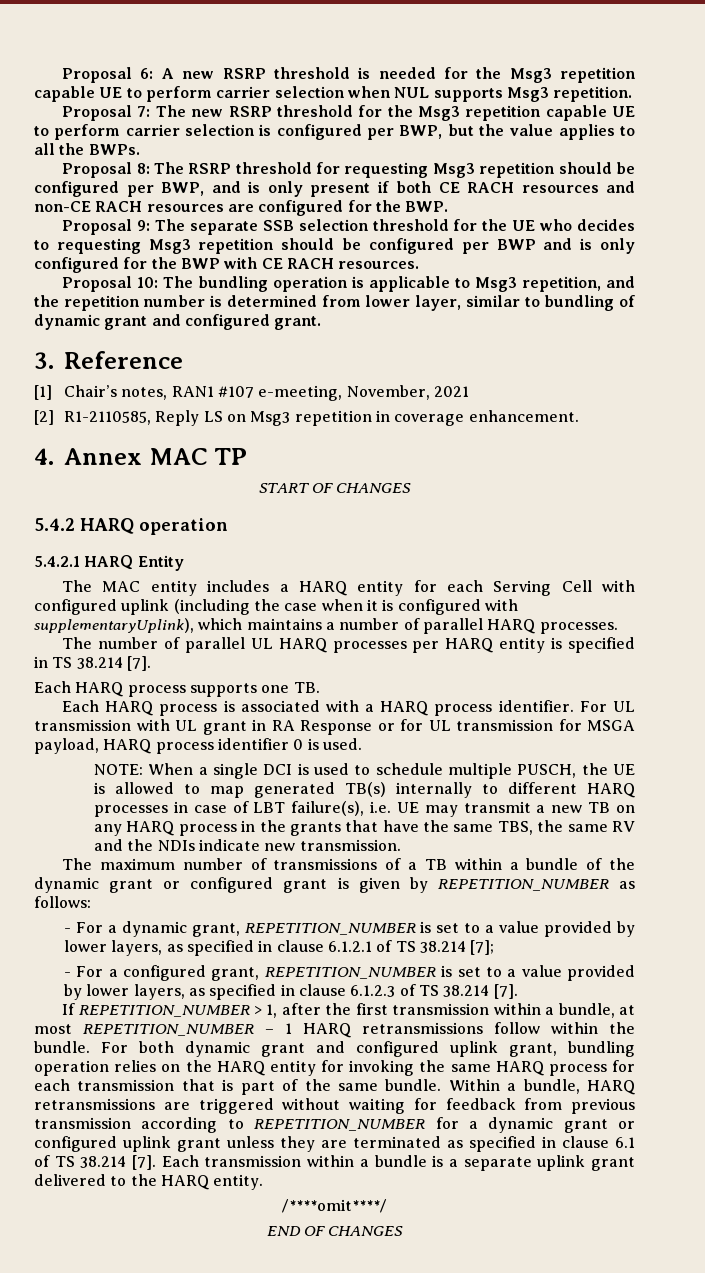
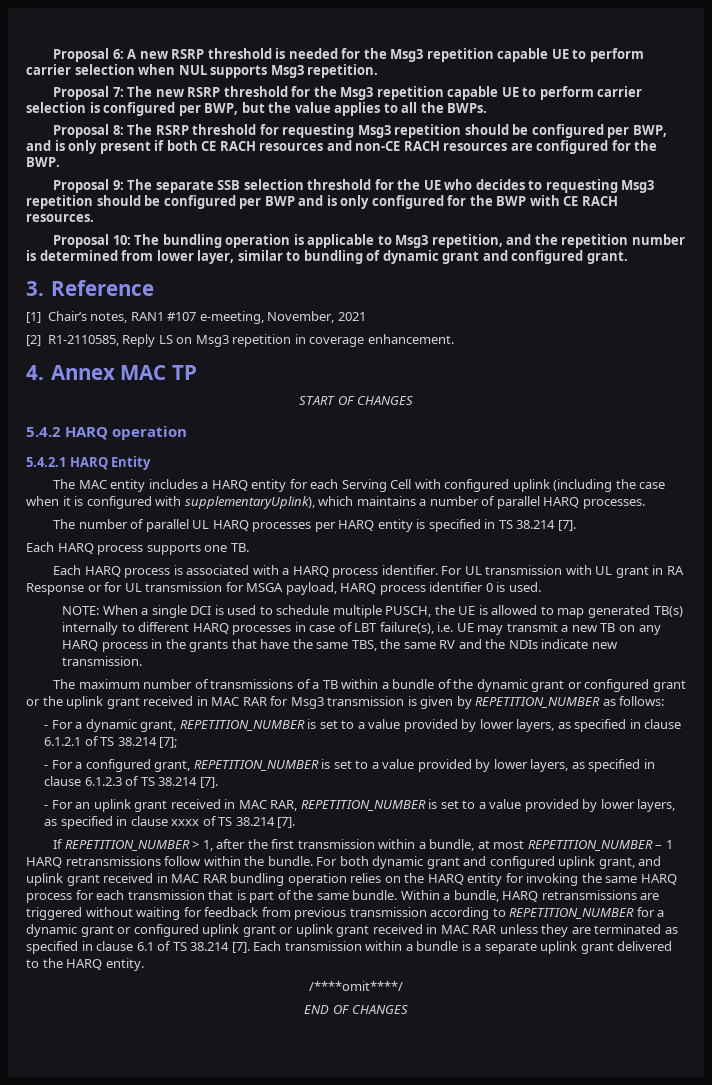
(328, 886) none -> [26,696,405,709] or the uplink grant received in MAC RAR for Msg3 transmission
(518, 991) none -> [44,799,676,812] [44,816,296,829] // - For an uplink grant received in MAC RAR, REPETITION_NUMBER is set to a value provided by lower layers, as specified in clause xxxx of TS 38.214 [7].
(557, 1050) none -> [638,856,662,866] [26,873,227,886] and uplink grant received in MAC RAR
(221, 1145) none -> [279,924,497,937] or uplink grant received in MAC RAR

